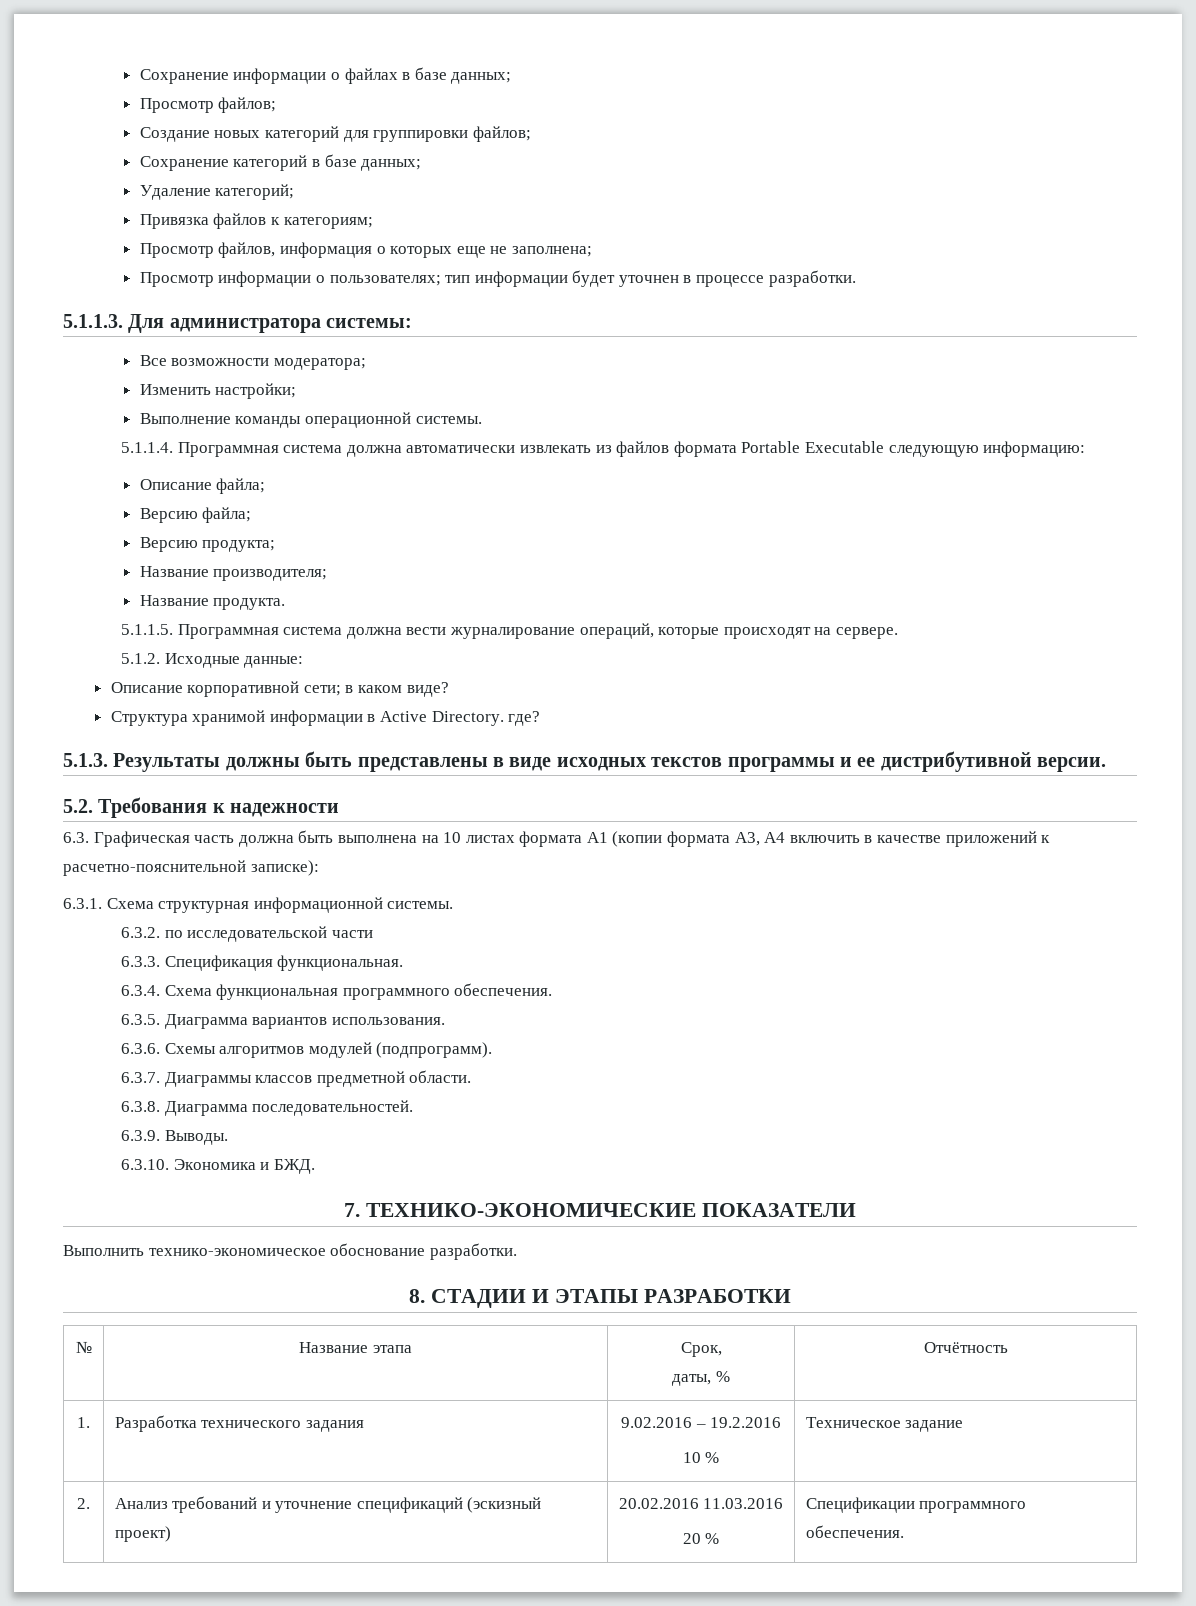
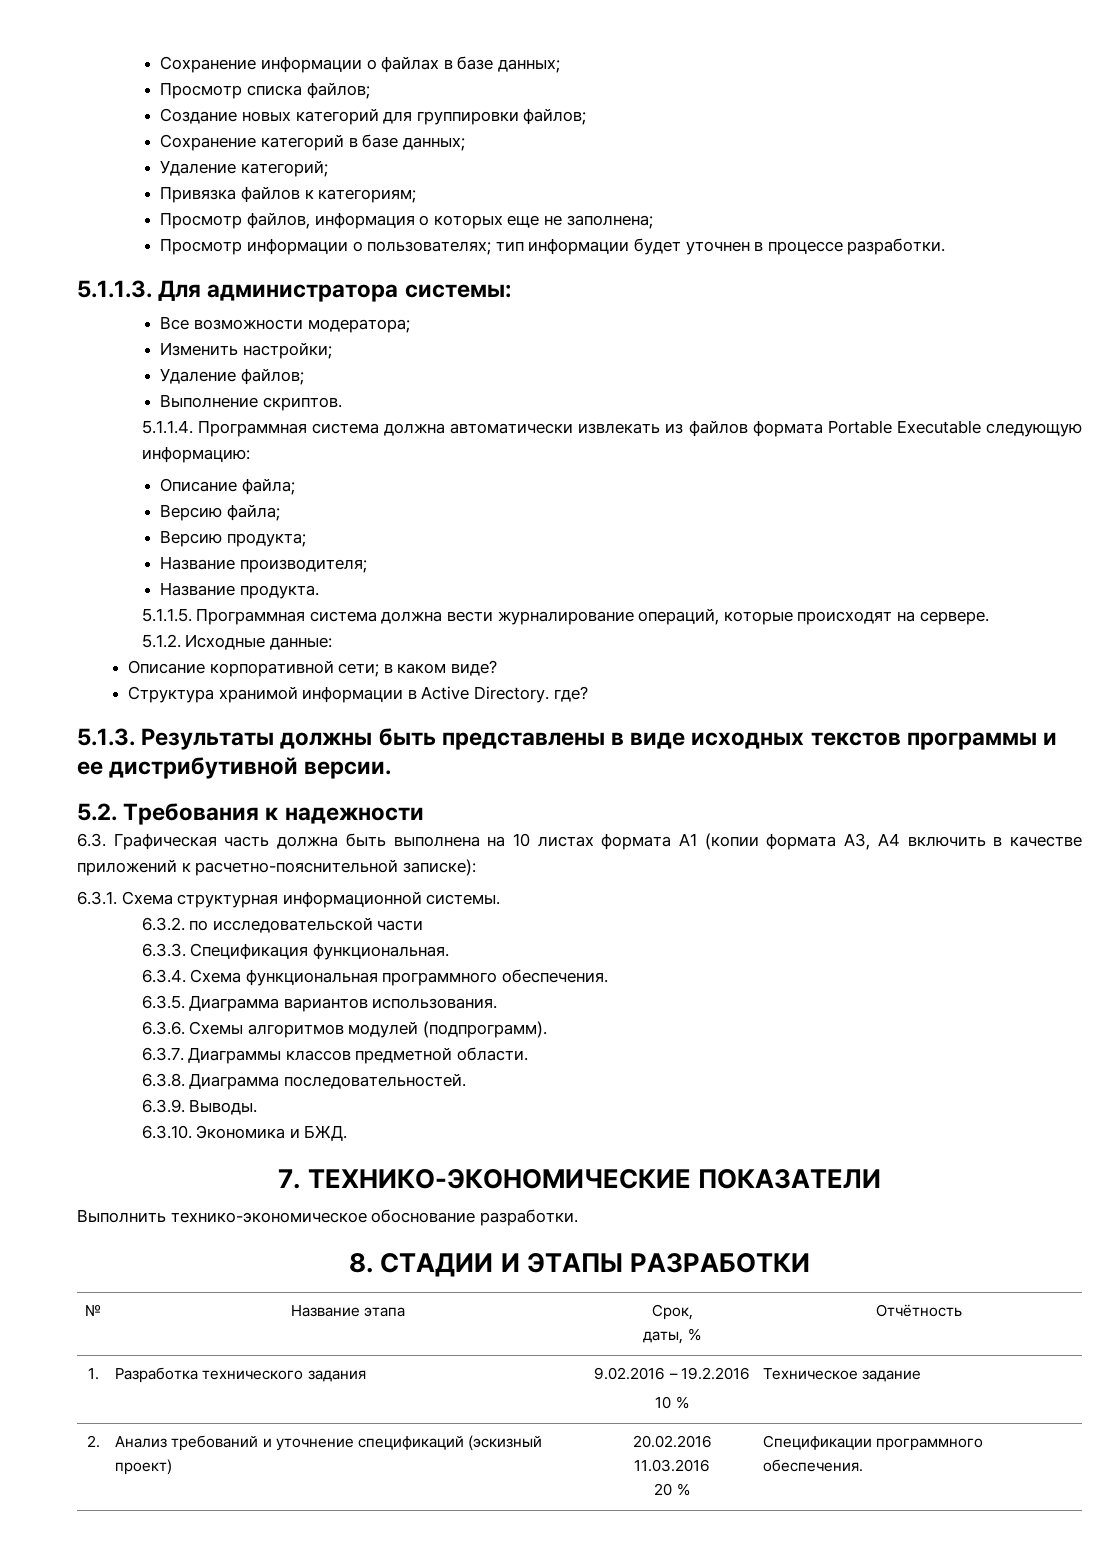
(214, 105) none -> [247,85,303,96] списка
(297, 391) none -> [160,368,305,385] // Удаление файлов;
[235,412,482,428] команды операционной системы. -> [263,397,343,411] скриптов.

